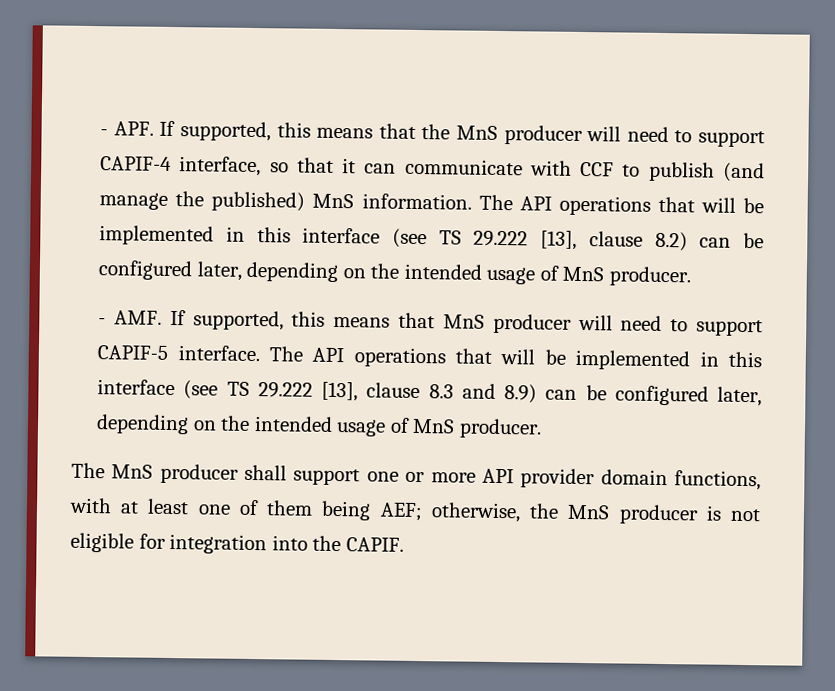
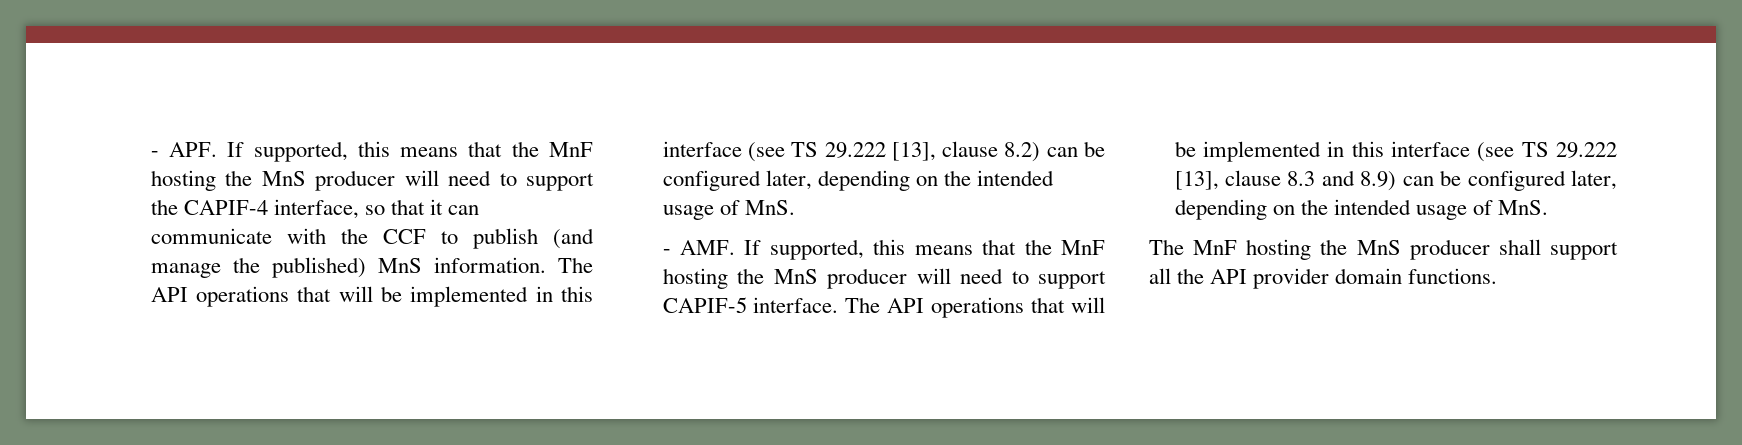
[455,125,766,148] MnS producer will need to support -> [549,142,593,157] [150,170,595,191] [150,199,178,215] MnF hosting the MnS producer will need to support the
(572, 168) none -> [340,228,368,244] the
[562,266,691,287] MnS producer. -> [744,200,795,215] MnS.
(436, 320) none -> [1024,239,1105,255] [662,268,765,289] the MnF hosting the
[412,418,542,439] [71,462,105,479] MnS producer. // The -> [1498,200,1549,215] [1149,239,1348,260] MnS. // The MnF hosting the
[366,468,762,491] [69,497,762,525] [70,532,404,555] one or more API provider domain functions, with at least one of them being AEF; otherwise, the MnS producer is not eligible for integration into the CAPIF. -> [1149,268,1498,289] all the API provider domain functions.

